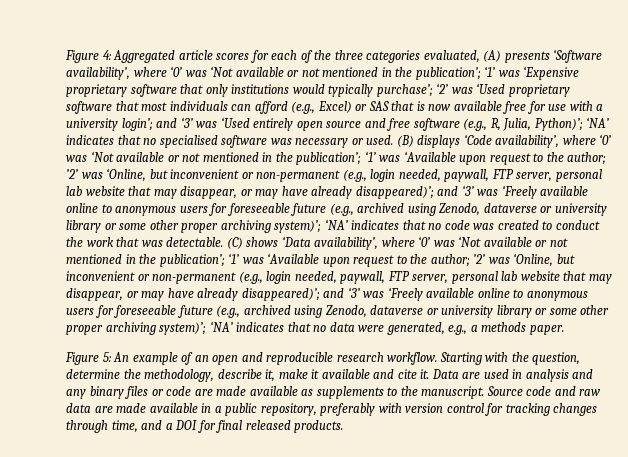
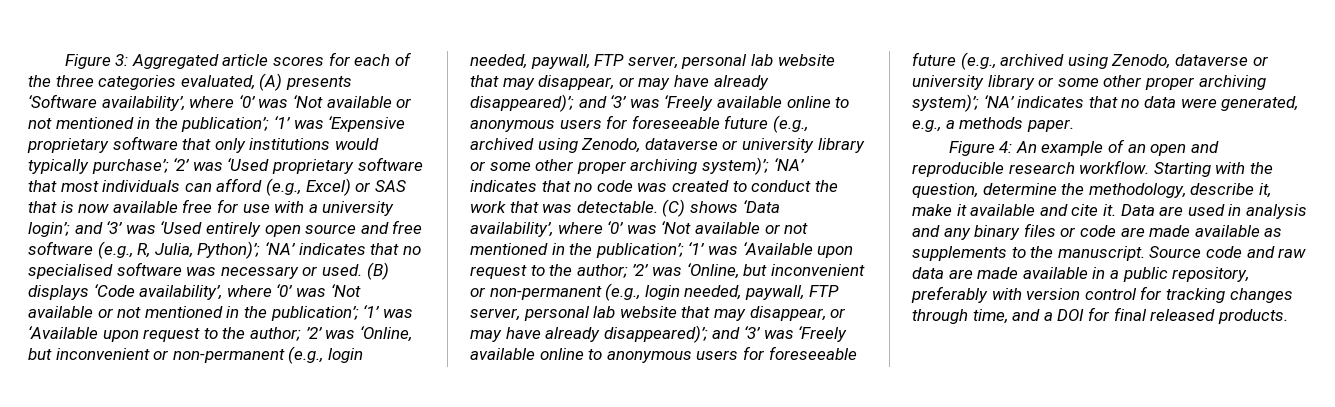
[65,50,112,63] Figure 4: -> [64,54,129,69] Figure 3:
[102,352,112,362] 5: -> [999,141,1013,153] 4:

